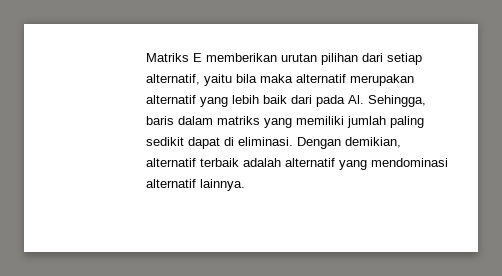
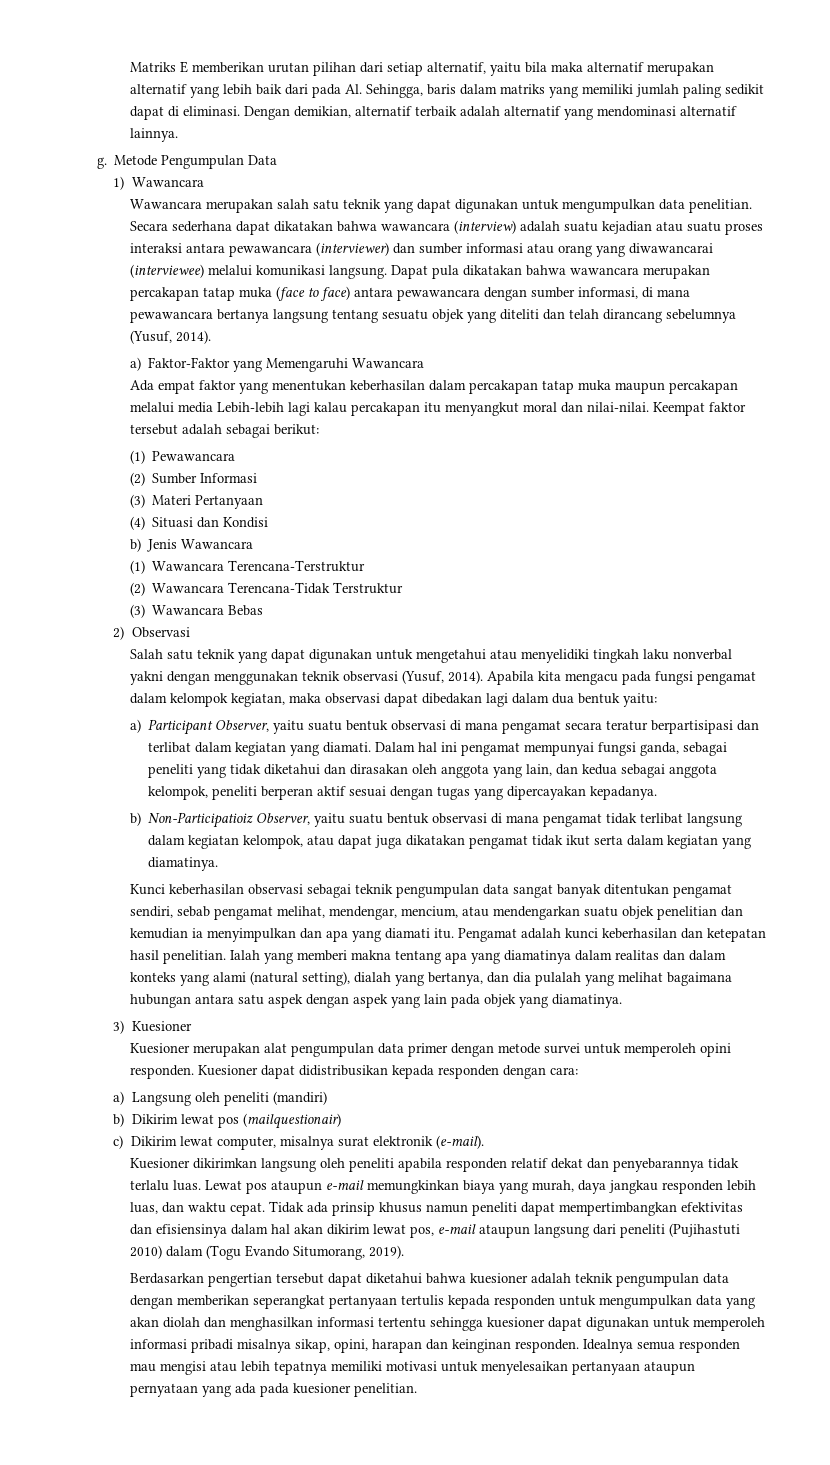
(246, 185) none -> [96,155,278,169] [113,176,204,190] [129,199,752,213] [129,220,763,235] [129,242,713,257] [129,264,710,279] [129,286,690,301] [129,309,736,323] [129,330,211,344] [129,357,425,372] [129,380,738,394] [129,402,746,416] [129,424,319,438] [129,450,236,464] [129,472,258,486] [129,494,264,509] [129,516,269,530] [129,538,254,552] [129,560,366,574] [129,582,404,596] [129,604,264,618] [113,626,190,640] [129,649,732,663] [129,670,756,685] [129,693,657,707] [129,719,760,735] [148,742,728,756] [148,764,718,778] [148,786,658,800] [129,812,743,828] [148,835,752,849] [148,857,219,871] [129,884,732,898] [129,906,743,920] [129,928,766,942] [129,950,726,964] [129,971,732,986] [129,994,622,1008] [113,1020,192,1034] [129,1043,731,1057] [129,1065,578,1079] [113,1091,327,1106] [113,1113,341,1129] [113,1135,484,1150] [129,1158,739,1172] [129,1180,756,1194] [129,1201,743,1216] [129,1223,740,1238] [129,1245,404,1260] [129,1273,729,1287] [129,1295,755,1309] [129,1317,765,1331] [129,1339,740,1353] [129,1361,695,1375] [129,1383,417,1397] // g. Metode Pengumpulan Data // 1) Wawancara // Wawancara merupakan salah satu teknik yang dapat digunakan untuk mengumpulkan data penelitian. Secara sederhana dapat dikatakan bahwa wawancara (interview) adalah suatu kejadian atau suatu proses interaksi antara pewawancara (interviewer) dan sumber informasi atau orang yang diwawancarai (interviewee) melalui komunikasi langsung. Dapat pula dikatakan bahwa wawancara merupakan percakapan tatap muka (face to face) antara pewawancara dengan sumber informasi, di mana pewawancara bertanya langsung tentang sesuatu objek yang diteliti dan telah dirancang sebelumnya (Yusuf, 2014). // a) Faktor-Faktor yang Memengaruhi Wawancara // Ada empat faktor yang menentukan keberhasilan dalam percakapan tatap muka maupun percakapan melalui media Lebih-lebih lagi kalau percakapan itu menyangkut moral dan nilai-nilai. Keempat faktor tersebut adalah sebagai berikut: // (1) Pewawancara // (2) Sumber Informasi // (3) Materi Pertanyaan // (4) Situasi dan Kondisi // b) Jenis Wawancara // (1) Wawancara Terencana-Terstruktur // (2) Wawancara Terencana-Tidak Terstruktur // (3) Wawancara Bebas // 2) Observasi // Salah satu teknik yang dapat digunakan untuk mengetahui atau menyelidiki tingkah laku nonverbal yakni dengan menggunakan teknik observasi (Yusuf, 2014). Apabila kita mengacu pada fungsi pengamat dalam kelompok kegiatan, maka observasi dapat dibedakan lagi dalam dua bentuk yaitu: // a) Participant Observer, yaitu suatu bentuk observasi di mana pengamat secara teratur berpartisipasi dan terlibat dalam kegiatan yang diamati. Dalam hal ini pengamat mempunyai fungsi ganda, sebagai peneliti yang tidak diketahui dan dirasakan oleh anggota yang lain, dan kedua sebagai anggota kelompok, peneliti berperan aktif sesuai dengan tugas yang dipercayakan kepadanya. // b) Non-Participatioiz Observer, yaitu suatu bentuk observasi di mana pengamat tidak terlibat langsung dalam kegiatan kelompok, atau dapat juga dikatakan pengamat tidak ikut serta dalam kegiatan yang diamatinya. // Kunci keberhasilan observasi sebagai teknik pengumpulan data sangat banyak ditentukan pengamat sendiri, sebab pengamat melihat, mendengar, mencium, atau mendengarkan suatu objek penelitian dan kemudian ia menyimpulkan dan apa yang diamati itu. Pengamat adalah kunci keberhasilan dan ketepatan hasil penelitian. Ialah yang memberi makna tentang apa yang diamatinya dalam realitas dan dalam konteks yang alami (natural setting), dialah yang bertanya, dan dia pulalah yang melihat bagaimana hubungan antara satu aspek dengan aspek yang lain pada objek yang diamatinya. // 3) Kuesioner // Kuesioner merupakan alat pengumpulan data primer dengan metode survei untuk memperoleh opini responden. Kuesioner dapat didistribusikan kepada responden dengan cara: // a) Langsung oleh peneliti (mandiri) // b) Dikirim lewat pos (mailquestionair) // c) Dikirim lewat computer, misalnya surat elektronik (e-mail). // Kuesioner dikirimkan langsung oleh peneliti apabila responden relatif dekat dan penyebarannya tidak terlalu luas. Lewat pos ataupun e-mail memungkinkan biaya yang murah, daya jangkau responden lebih luas, dan waktu cepat. Tidak ada prinsip khusus namun peneliti dapat mempertimbangkan efektivitas dan efisiensinya dalam hal akan dikirim lewat pos, e-mail ataupun langsung dari peneliti (Pujihastuti 2010) dalam (Togu Evando Situmorang, 2019). // Berdasarkan pengertian tersebut dapat diketahui bahwa kuesioner adalah teknik pengumpulan data dengan memberikan seperangkat pertanyaan tertulis kepada responden untuk mengumpulkan data yang akan diolah dan menghasilkan informasi tertentu sehingga kuesioner dapat digunakan untuk memperoleh informasi pribadi misalnya sikap, opini, harapan dan keinginan responden. Idealnya semua responden mau mengisi atau lebih tepatnya memiliki motivasi untuk menyelesaikan pertanyaan ataupun pernyataan yang ada pada kuesioner penelitian.

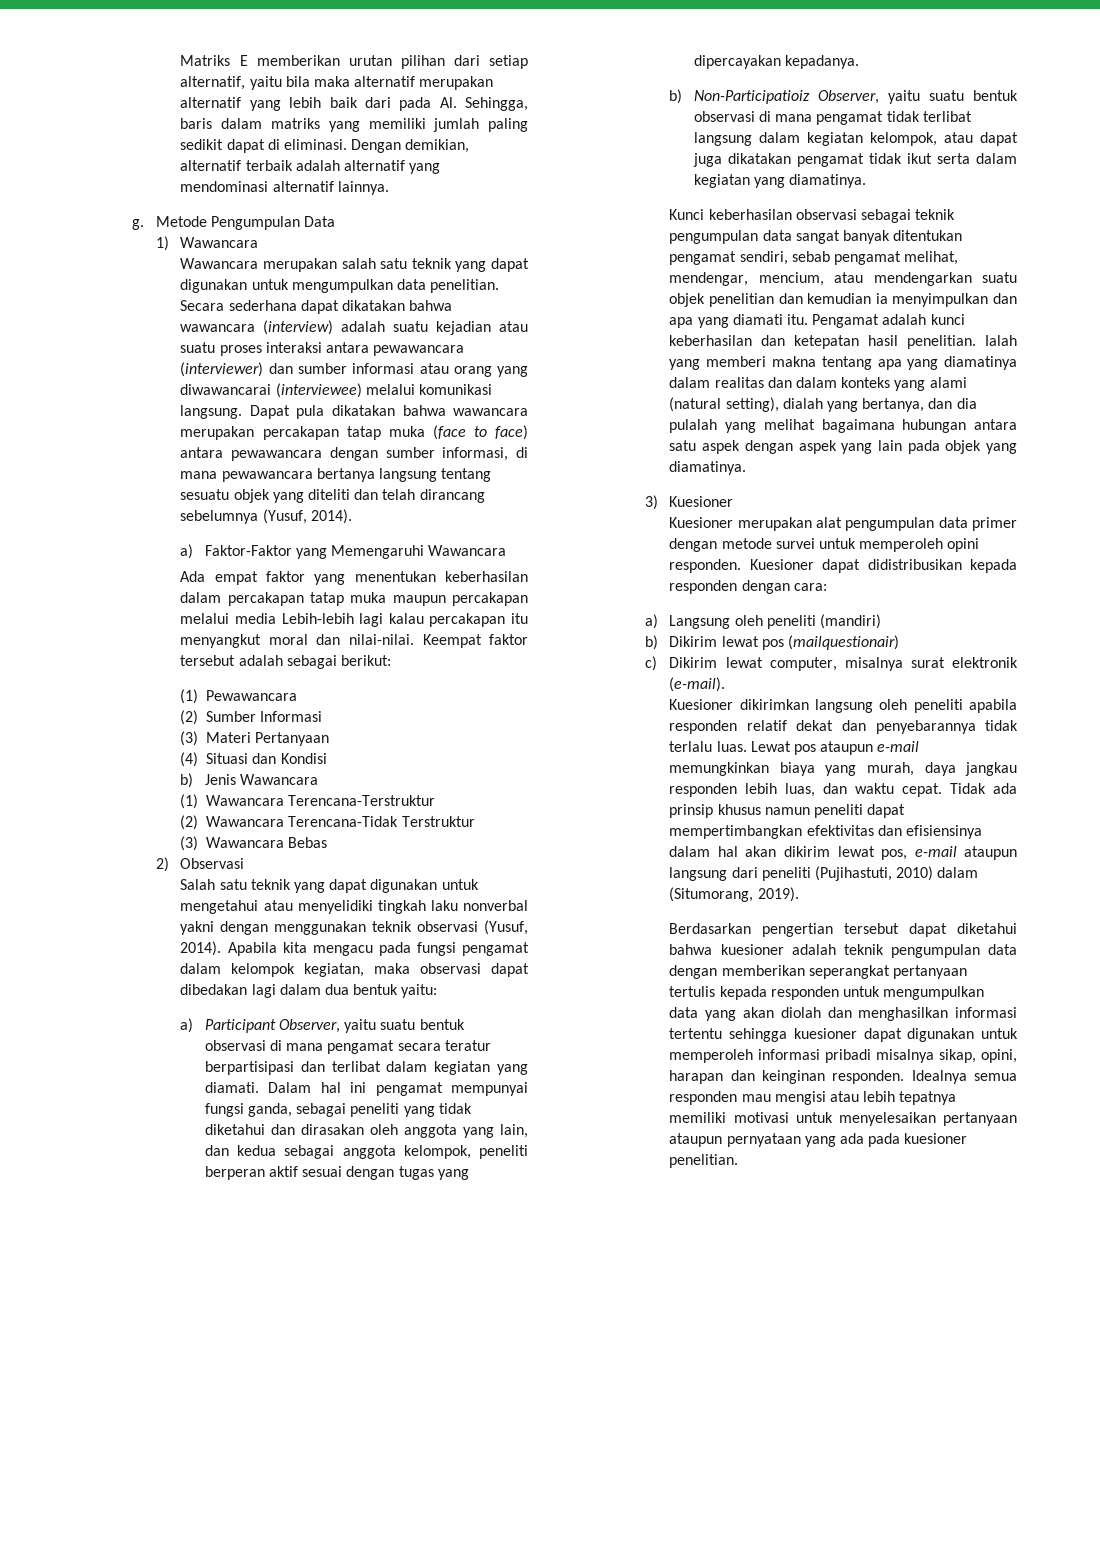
[668,1223,740,1237] (Pujihastuti -> [815,866,893,881] (Pujihastuti,
[205,1245,365,1260] (Togu Evando Situmorang, -> [669,887,754,902] (Situmorang,

